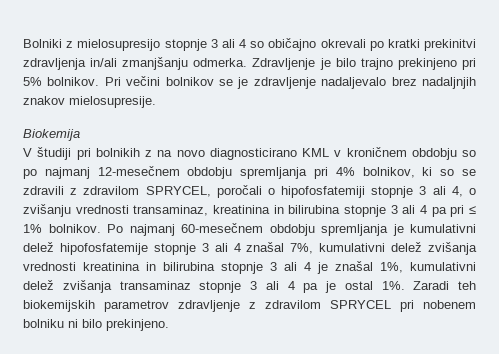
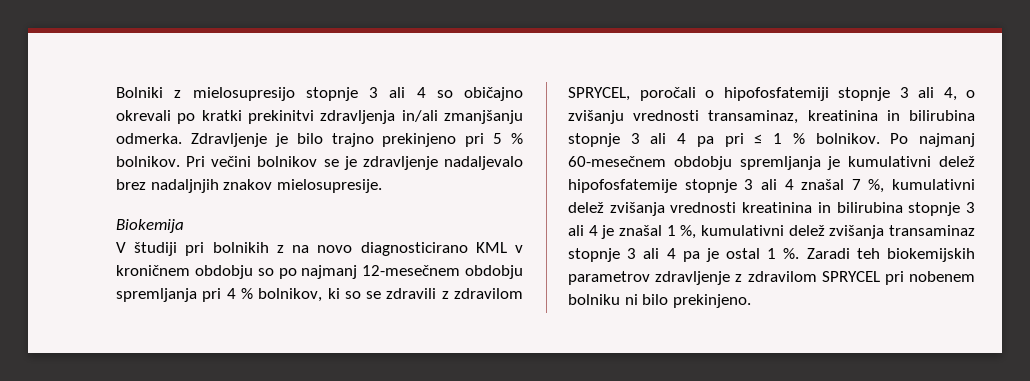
[23,77,42,86] 5% -> [493,133,523,144] 5 %
[335,167,355,176] 4% -> [226,288,253,299] 4 %
[23,224,42,233] 1% -> [773,133,805,144] 1 %
[290,243,314,254] 7%, -> [851,179,885,193] 7 %,
[380,262,403,273] 1%, -> [666,225,697,239] 1 %,
[381,281,405,290] 1%. -> [767,248,800,259] 1 %.

